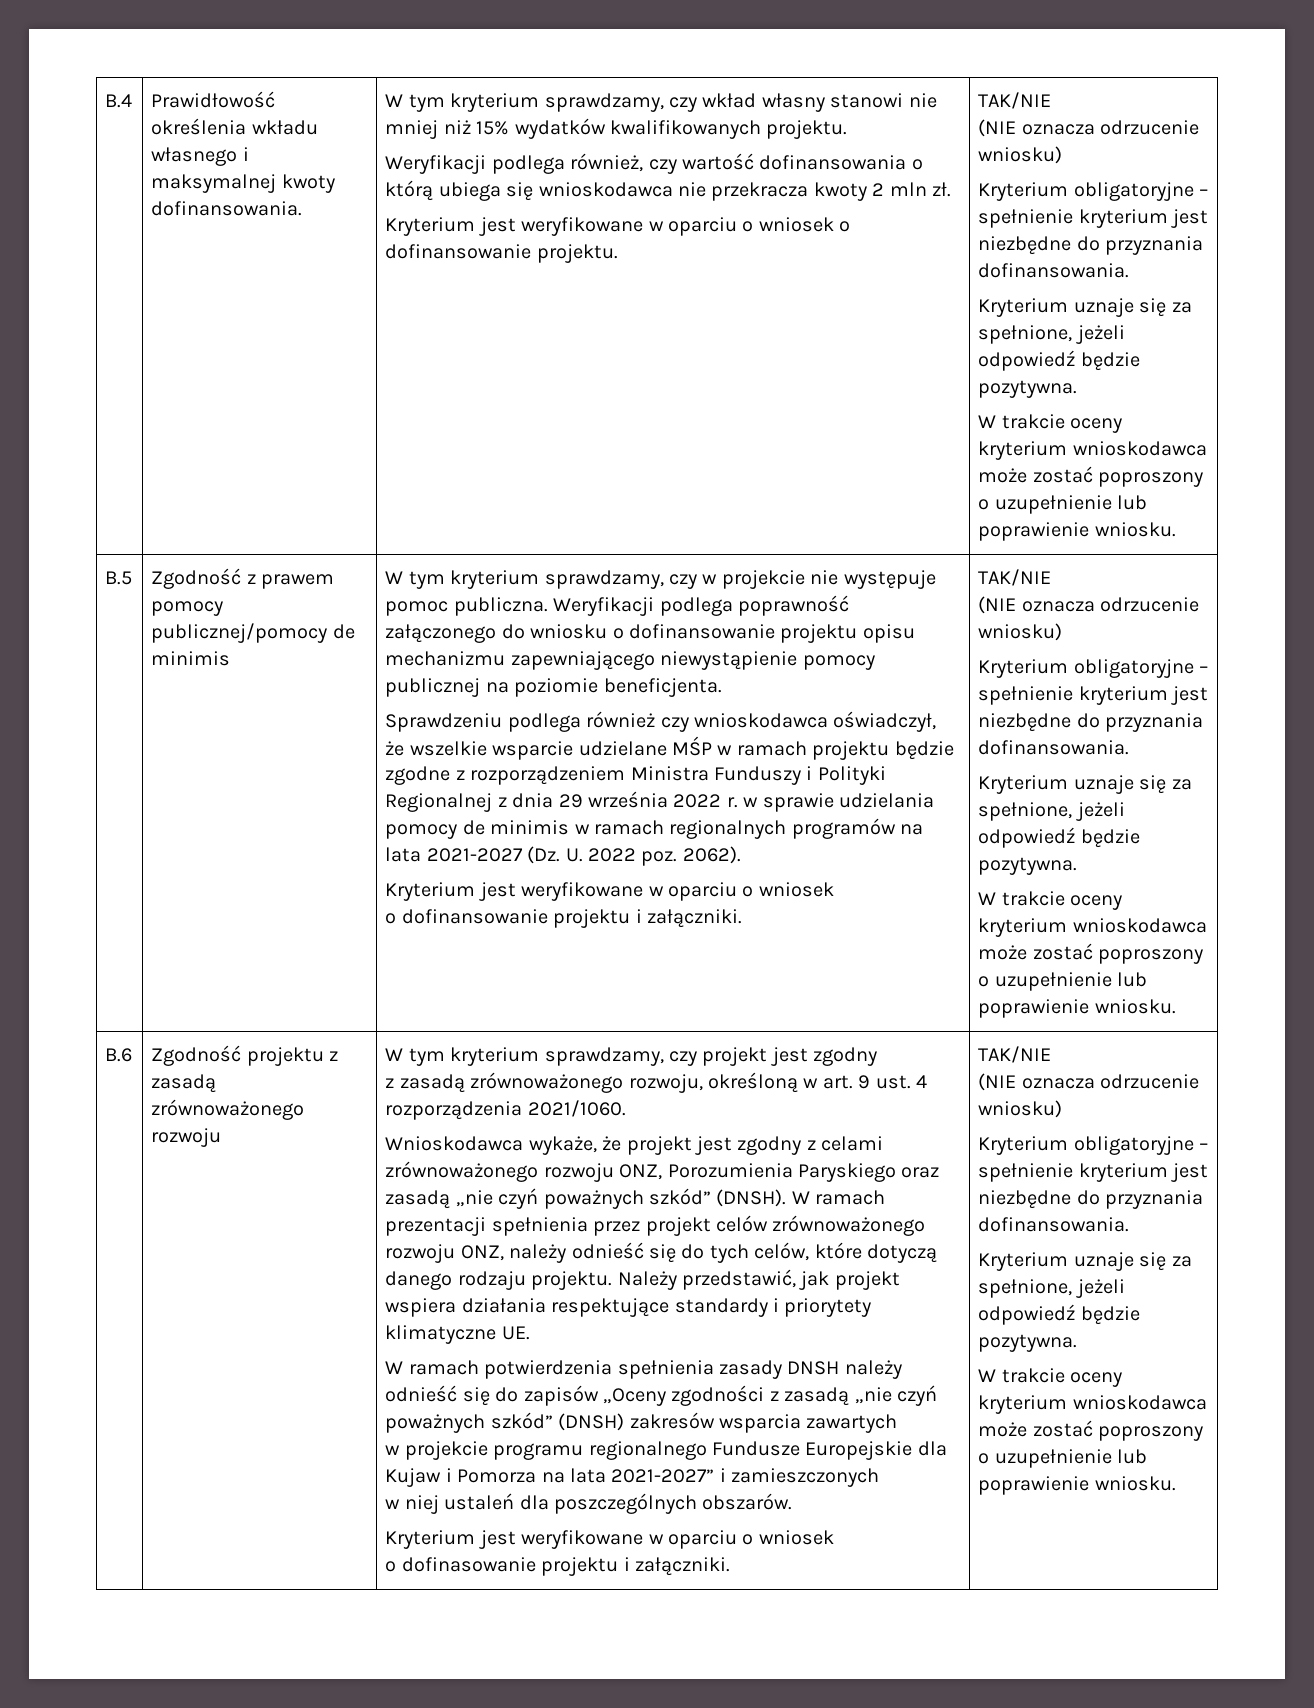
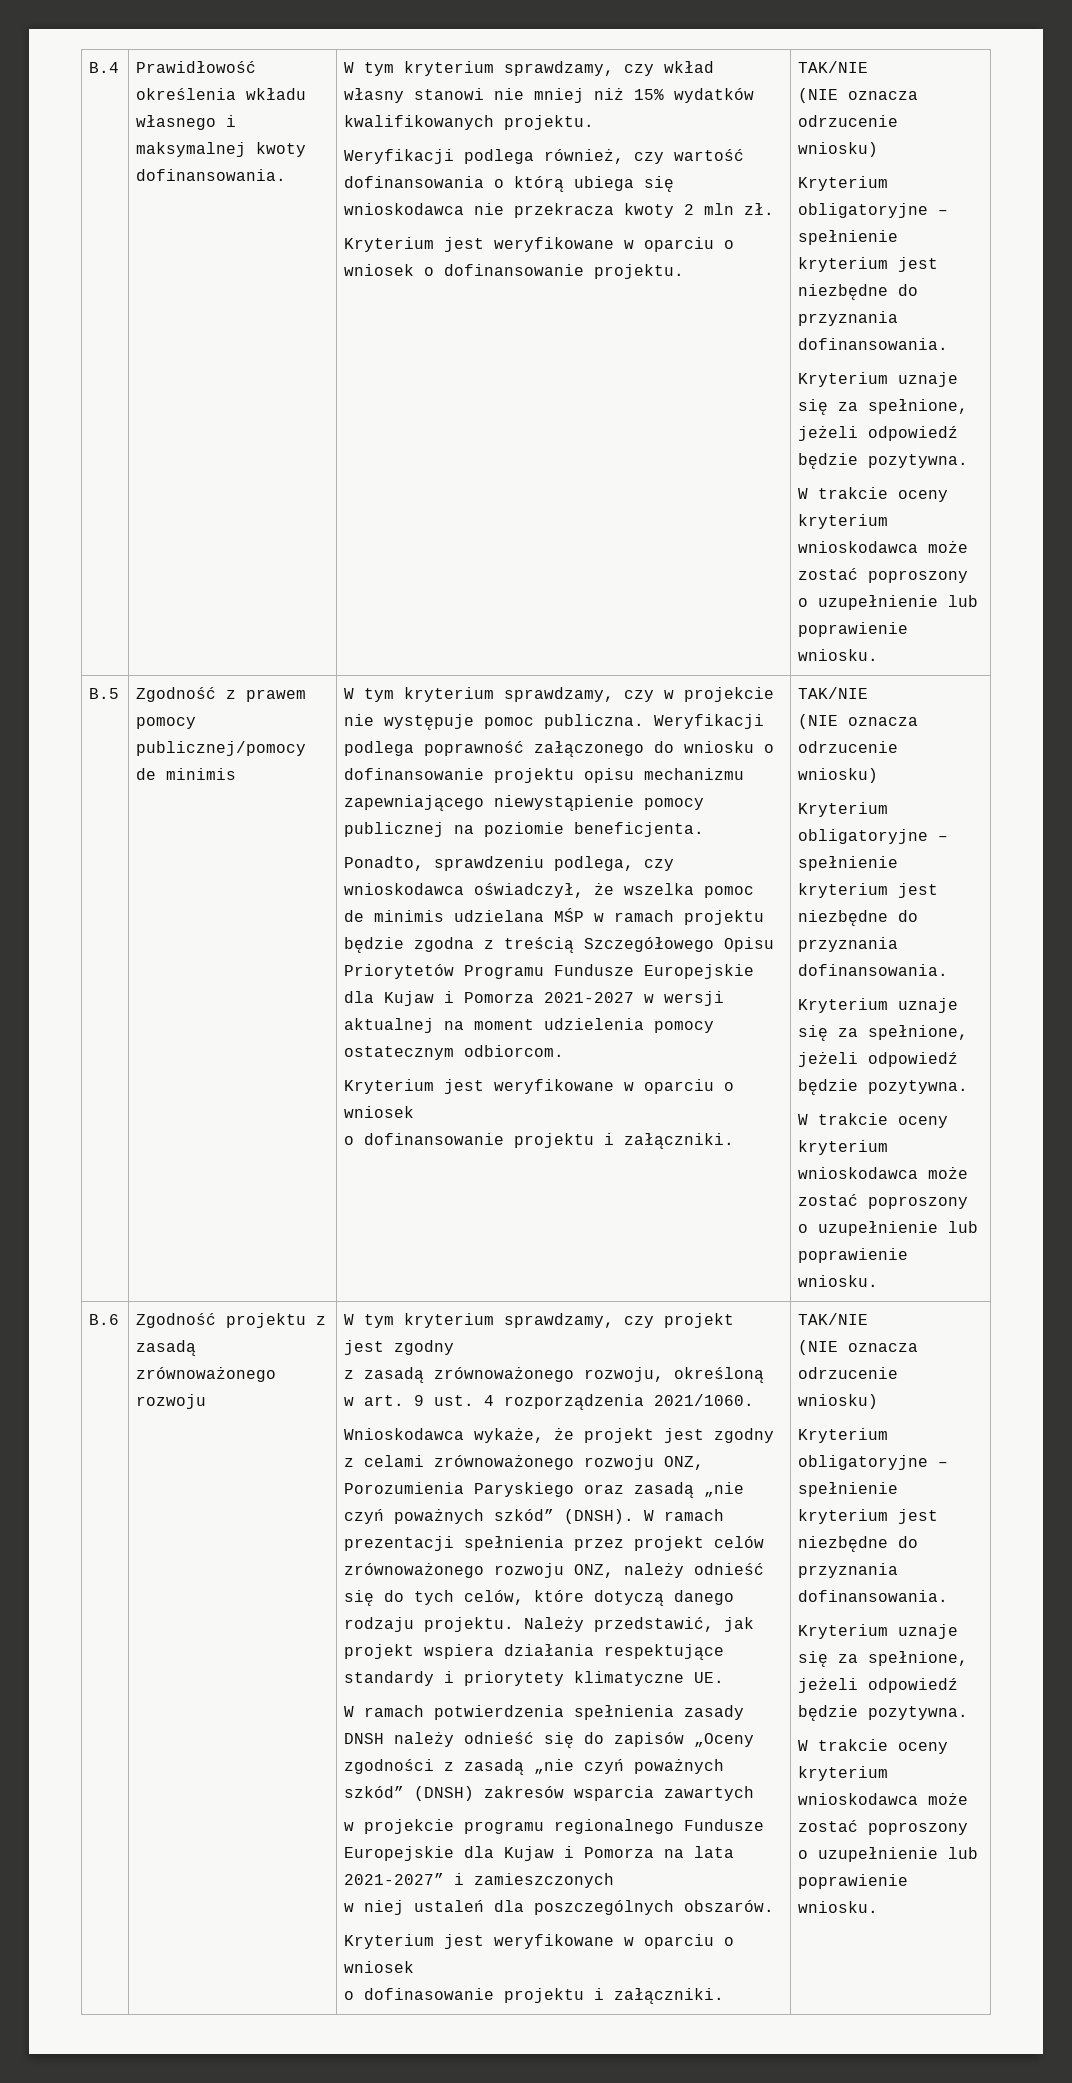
[385,711,656,732] Sprawdzeniu podlega również -> [344,856,635,871] Ponadto, sprawdzeniu podlega,
[409,741,667,760] wszelkie wsparcie udzielane -> [624,883,755,898] [344,910,545,922] wszelka pomoc de minimis udzielana
[385,766,886,785] [385,791,935,812] [385,818,924,839] [385,846,741,866] zgodne z rozporządzeniem Ministra Funduszy i Polityki Regionalnej z dnia 29 września 2022 r. w sprawie udzielania pomocy de minimis w ramach regionalnych programów na lata 2021-2027 (Dz. U. 2022 poz. 2062). -> [414,937,775,953] [344,964,755,979] [344,991,725,1006] [344,1018,715,1033] [344,1045,565,1060] zgodna z treścią Szczegółowego Opisu Priorytetów Programu Fundusze Europejskie dla Kujaw i Pomorza 2021-2027 w wersji aktualnej na moment udzielenia pomocy ostatecznym odbiorcom.

